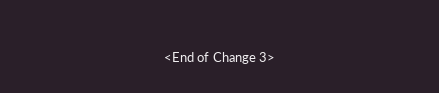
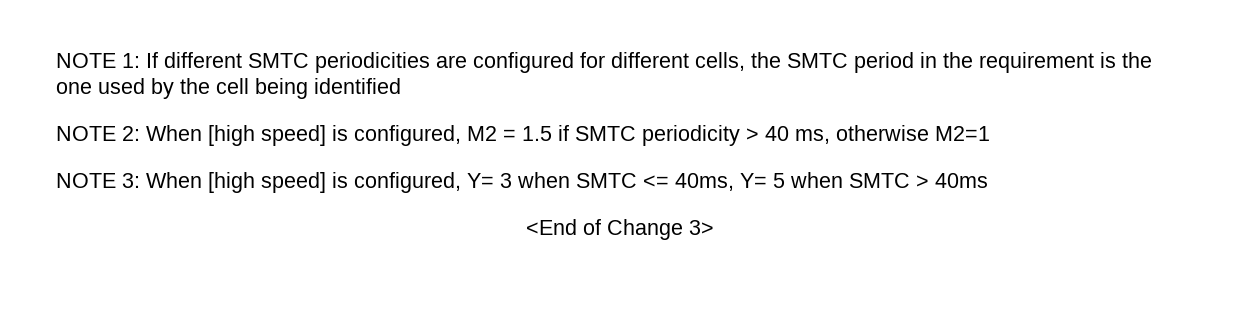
(163, 57) none -> [56,52,1152,73] [56,78,401,99] [56,125,990,146] [56,172,988,193] NOTE 1: If different SMTC periodicities are configured for different cells, the SMTC period in the requirement is the one used by the cell being identified // NOTE 2: When [high speed] is configured, M2 = 1.5 if SMTC periodicity > 40 ms, otherwise M2=1 // NOTE 3: When [high speed] is configured, Y= 3 when SMTC <= 40ms, Y= 5 when SMTC > 40ms //

